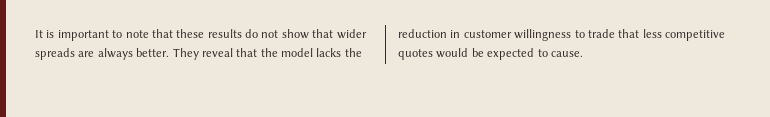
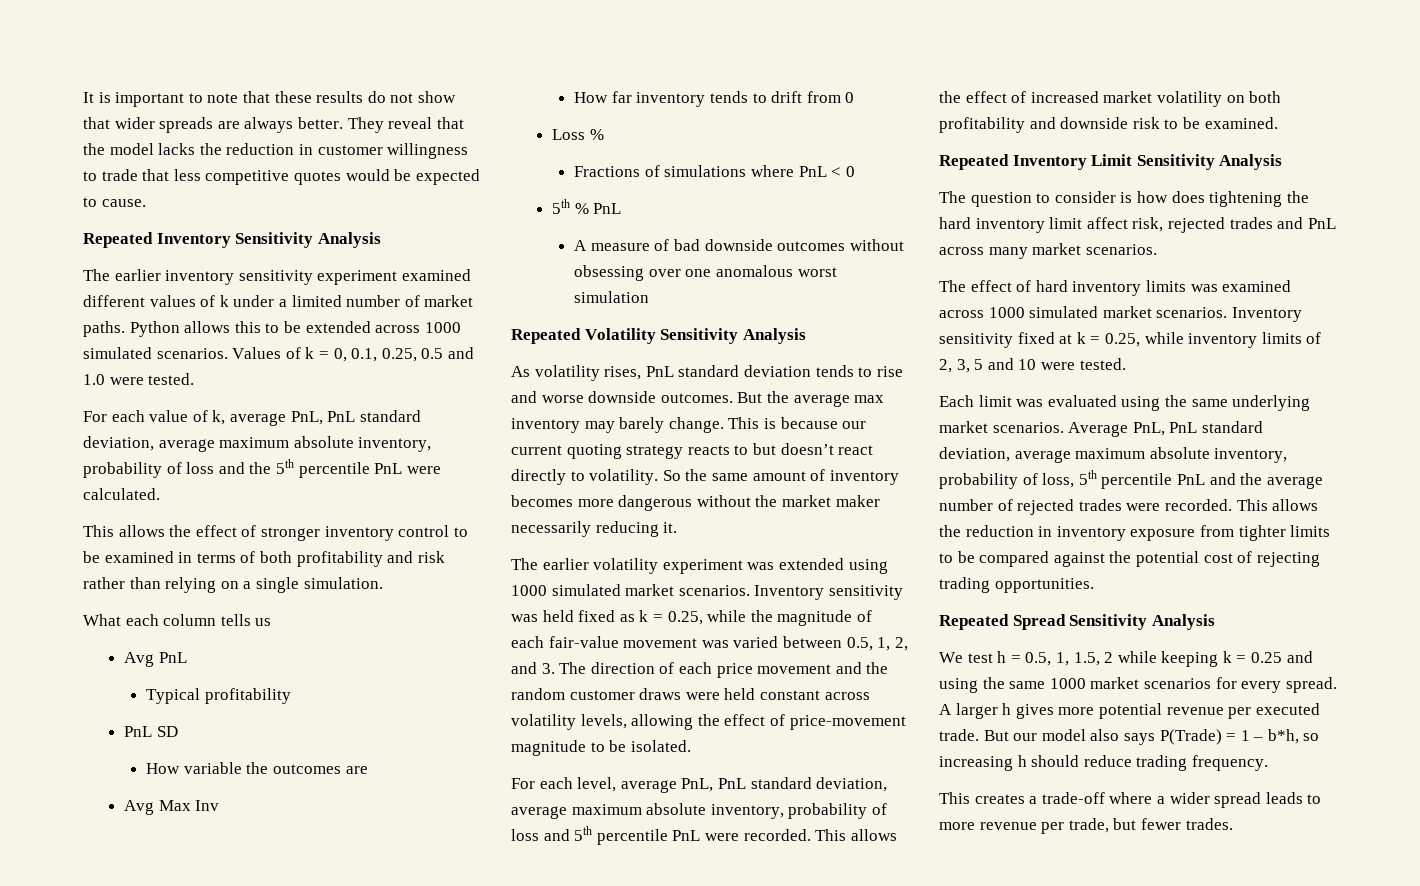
(583, 54) none -> [83,232,381,248] [83,269,471,285] [83,295,474,307] [83,321,461,337] [83,347,474,362] [83,373,195,385] [83,410,421,426] [83,436,432,452] [83,459,441,478] [83,488,160,500] [83,525,468,541] [83,551,445,567] [83,577,383,593] [83,614,272,626] [123,652,187,667] [146,688,291,704] [123,726,178,737] [146,762,368,774] [123,800,220,815] [574,91,855,107] [551,129,604,140] [574,165,855,177] [551,199,622,214] [574,239,904,251] [574,265,837,281] [574,291,650,303] [511,328,806,344] [511,365,903,381] [511,391,885,407] [511,417,867,433] [511,443,874,459] [511,469,899,485] [511,495,880,511] [511,521,678,537] [511,558,888,574] [511,584,903,600] [511,610,872,626] [511,636,908,651] [511,662,889,678] [511,688,870,700] [511,714,906,730] [511,740,691,756] [511,777,888,793] [511,803,887,819] [511,826,897,845] [939,91,1282,107] [939,117,1278,133] [939,154,1283,170] [939,191,1309,207] [939,217,1336,233] [939,243,1157,259] [939,280,1292,296] [939,306,1302,322] [939,332,1322,348] [939,358,1126,373] [939,395,1311,411] [939,421,1263,437] [939,447,1288,463] [939,470,1323,489] [939,499,1319,515] [939,525,1331,541] [939,551,1320,567] [939,577,1094,593] [939,614,1215,630] [939,651,1313,667] [939,677,1337,693] [939,703,1320,719] [939,729,1320,745] [939,755,1268,771] [939,792,1322,808] [939,818,1233,834] // Repeated Inventory Sensitivity Analysis // The earlier inventory sensitivity experiment examined different values of k under a limited number of market paths. Python allows this to be extended across 1000 simulated scenarios. Values of k = 0, 0.1, 0.25, 0.5 and 1.0 were tested. // For each value of k, average PnL, PnL standard deviation, average maximum absolute inventory, probability of loss and the 5th percentile PnL were calculated. // This allows the effect of stronger inventory control to be examined in terms of both profitability and risk rather than relying on a single simulation. // What each column tells us // Avg PnL // Typical profitability // PnL SD // How variable the outcomes are // Avg Max Inv // How far inventory tends to drift from 0 // Loss % // Fractions of simulations where PnL < 0 // 5th % PnL // A measure of bad downside outcomes without obsessing over one anomalous worst simulation // Repeated Volatility Sensitivity Analysis // As volatility rises, PnL standard deviation tends to rise and worse downside outcomes. But the average max inventory may barely change. This is because our current quoting strategy reacts to but doesn’t react directly to volatility. So the same amount of inventory becomes more dangerous without the market maker necessarily reducing it. // The earlier volatility experiment was extended using 1000 simulated market scenarios. Inventory sensitivity was held fixed as k = 0.25, while the magnitude of each fair-value movement was varied between 0.5, 1, 2, and 3. The direction of each price movement and the random customer draws were held constant across volatility levels, allowing the effect of price-movement magnitude to be isolated. // For each level, average PnL, PnL standard deviation, average maximum absolute inventory, probability of loss and 5th percentile PnL were recorded. This allows the effect of increased market volatility on both profitability and downside risk to be examined. // Repeated Inventory Limit Sensitivity Analysis // The question to consider is how does tightening the hard inventory limit affect risk, rejected trades and PnL across many market scenarios. // The effect of hard inventory limits was examined across 1000 simulated market scenarios. Inventory sensitivity fixed at k = 0.25, while inventory limits of 2, 3, 5 and 10 were tested. // Each limit was evaluated using the same underlying market scenarios. Average PnL, PnL standard deviation, average maximum absolute inventory, probability of loss, 5th percentile PnL and the average number of rejected trades were recorded. This allows the reduction in inventory exposure from tighter limits to be compared against the potential cost of rejecting trading opportunities. // Repeated Spread Sensitivity Analysis // We test h = 0.5, 1, 1.5, 2 while keeping k = 0.25 and using the same 1000 market scenarios for every spread. A larger h gives more potential revenue per executed trade. But our model also says P(Trade) = 1 – b*h, so increasing h should reduce trading frequency. // This creates a trade-off where a wider spread leads to more revenue per trade, but fewer trades.

